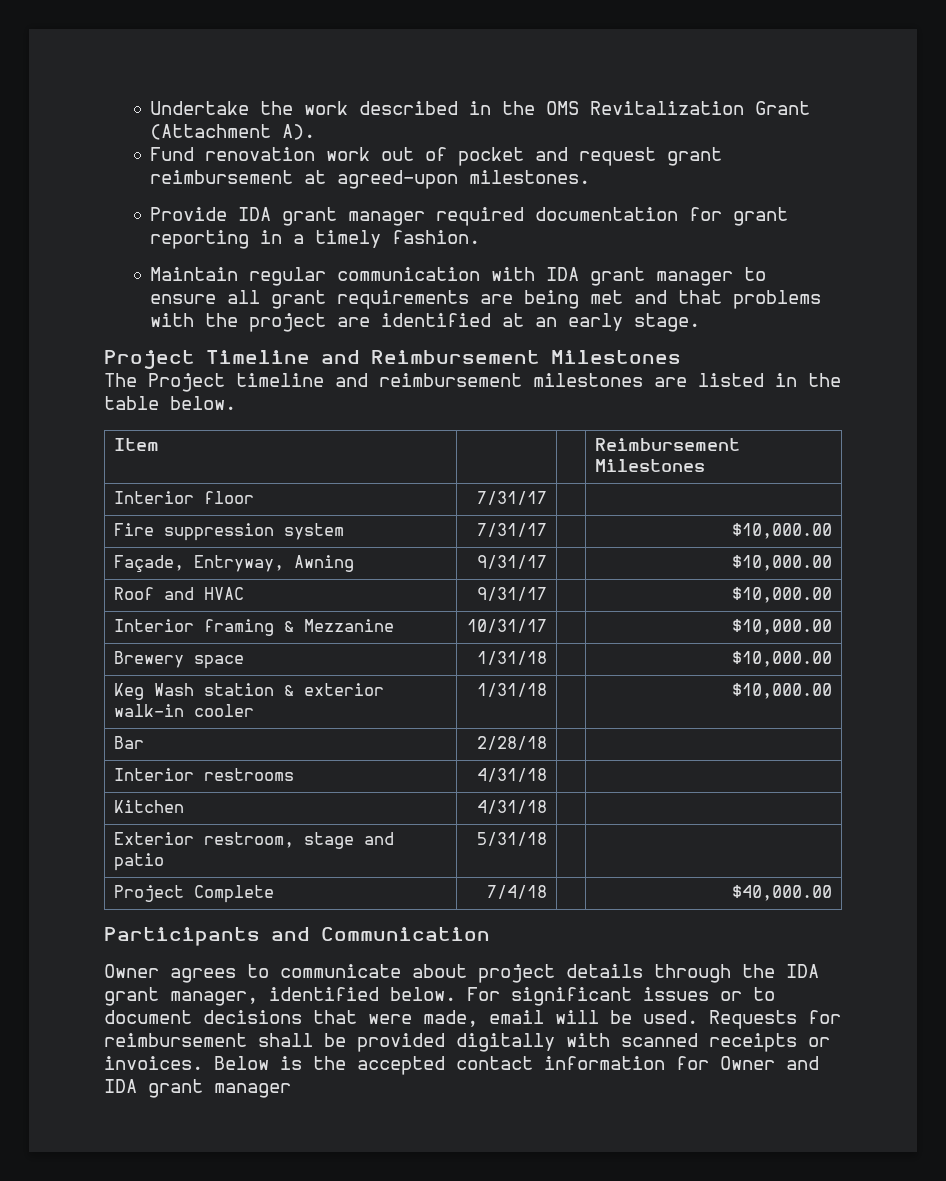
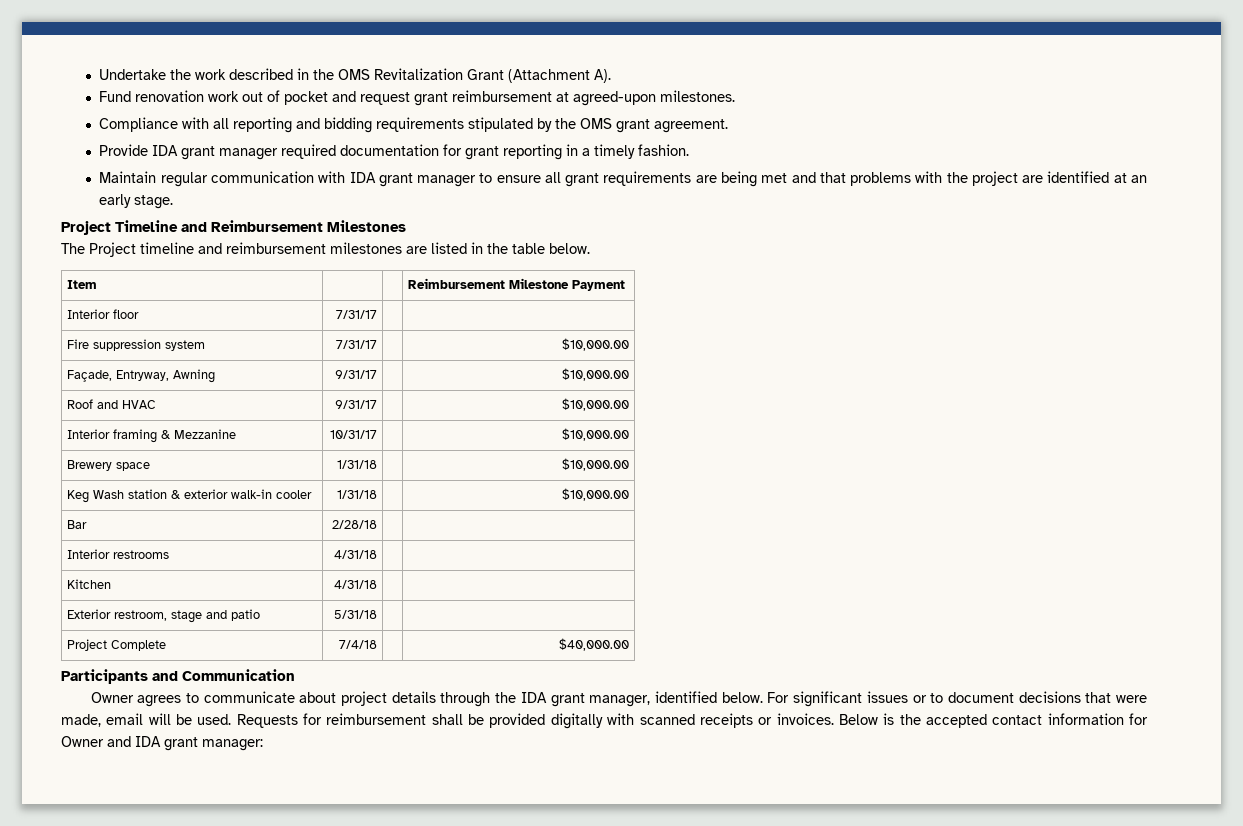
(591, 177) none -> [99,117,729,133] // Compliance with all reporting and bidding requirements stipulated by the OMS grant agreement.
[594,459,705,472] Milestones -> [509,278,626,291] Milestone Payment
[214,1083,291,1098] manager -> [202,739,263,751] manager:

